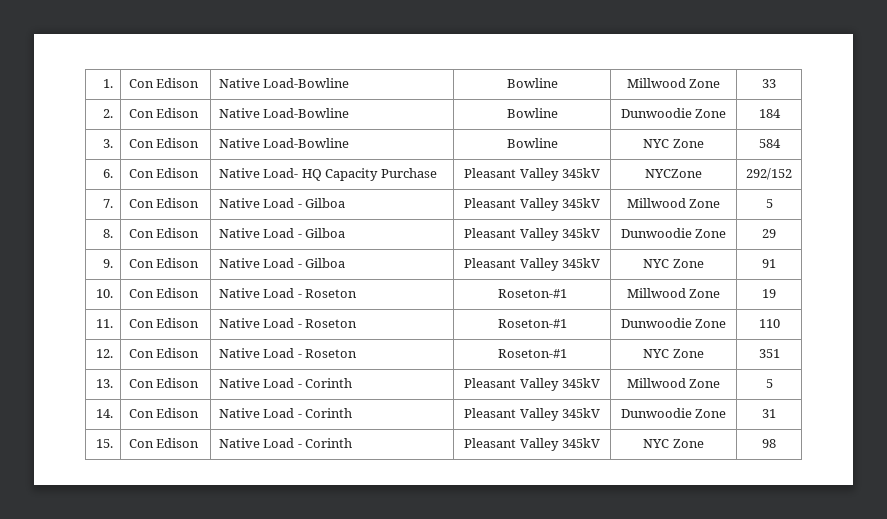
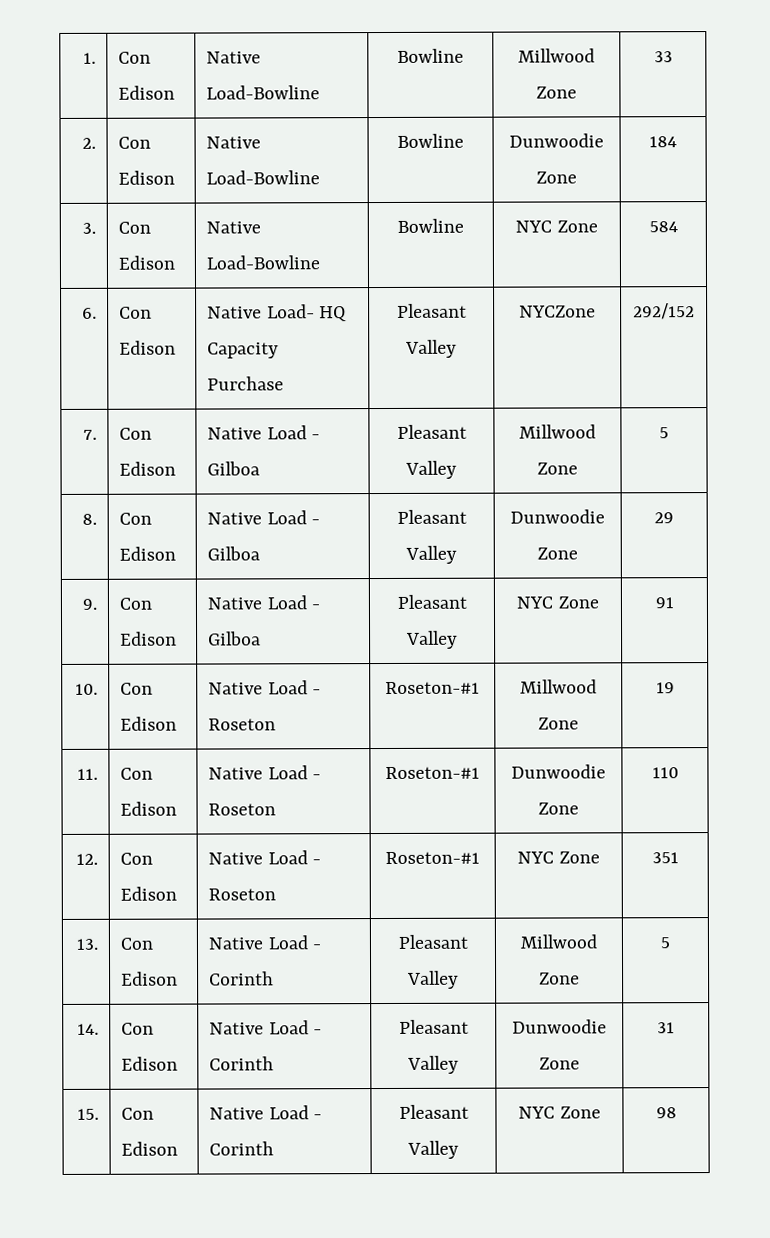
[561,168,600,178] 345kV -> (457, 348) none
[561,198,600,208] 345kV -> (457, 469) none
[561,228,600,238] 345kV -> (457, 554) none
[561,258,600,268] 345kV -> (458, 639) none
[561,378,600,388] 345kV -> (459, 979) none
[561,408,600,418] 345kV -> (459, 1064) none
[561,438,600,448] 345kV -> (459, 1149) none

